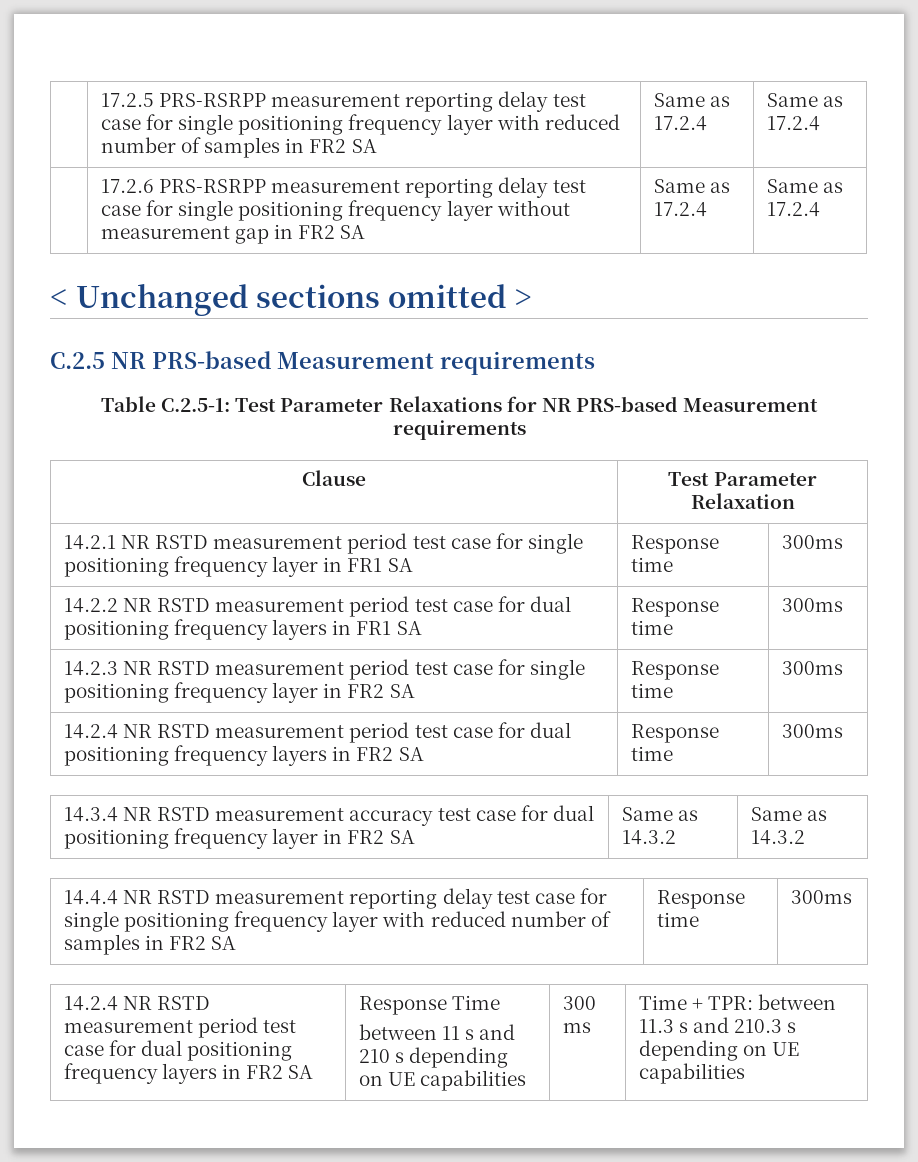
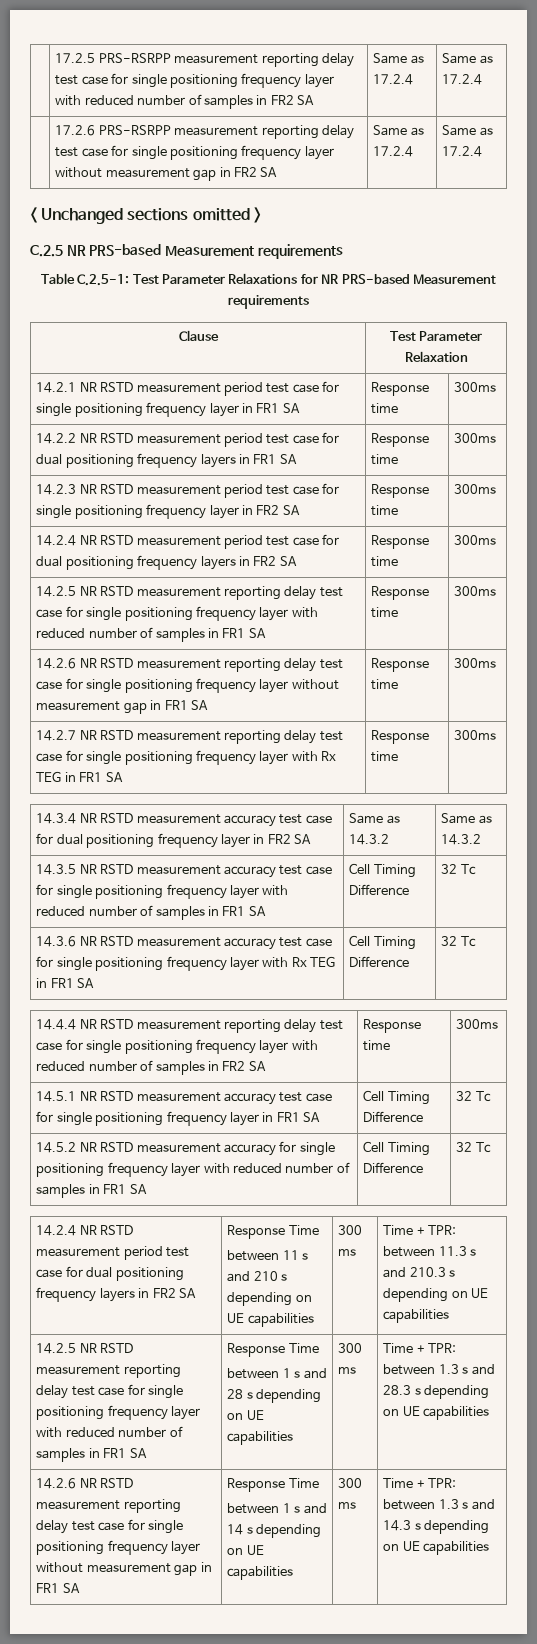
(843, 731) none -> [36,586,343,600] [36,606,318,621] [36,627,266,642] [371,586,430,600] [371,607,399,618] [454,586,497,596] [36,658,343,672] [36,678,339,693] [36,700,208,714] [371,658,430,672] [371,679,399,690] [454,658,497,668] [36,730,343,744] [36,750,337,765] [36,771,123,782] [371,730,430,744] [371,751,399,762] [454,730,497,740] // 14.2.5 NR RSTD measurement reporting delay test case for single positioning frequency layer with reduced number of samples in FR1 SA | Response time | 300ms // 14.2.6 NR RSTD measurement reporting delay test case for single positioning frequency layer without measurement gap in FR1 SA | Response time | 300ms // 14.2.7 NR RSTD measurement reporting delay test case for single positioning frequency layer with Rx TEG in FR1 SA | Response time | 300ms
(805, 837) none -> [36,864,332,878] [36,884,289,899] [36,905,266,920] [349,863,416,878] [349,884,410,896] [441,864,476,875] [36,936,332,950] [36,956,336,971] [36,978,95,988] [349,935,416,950] [349,956,410,968] [441,936,476,947] // 14.3.5 NR RSTD measurement accuracy test case for single positioning frequency layer with reduced number of samples in FR1 SA | Cell Timing Difference | 32 Tc // 14.3.6 NR RSTD measurement accuracy test case for single positioning frequency layer with Rx TEG in FR1 SA | Cell Timing Difference | 32 Tc
(852, 897) none -> [36,1091,332,1105] [36,1111,321,1126] [363,1090,430,1105] [363,1111,424,1123] [456,1091,491,1102] [36,1141,335,1156] [36,1162,350,1177] [36,1184,147,1198] [363,1141,430,1156] [363,1162,424,1174] [456,1142,491,1153] // 14.5.1 NR RSTD measurement accuracy test case for single positioning frequency layer in FR1 SA | Cell Timing Difference | 32 Tc // 14.5.2 NR RSTD measurement accuracy for single positioning frequency layer with reduced number of samples in FR1 SA | Cell Timing Difference | 32 Tc
(745, 1073) none -> [36,1343,134,1354] [36,1364,181,1378] [36,1384,183,1399] [36,1405,201,1420] [36,1426,183,1438] [36,1448,147,1462] [227,1343,319,1357] [227,1368,327,1379] [227,1389,322,1403] [227,1410,264,1420] [227,1431,294,1445] [338,1343,363,1353] [338,1367,357,1374] [383,1343,457,1353] [383,1364,495,1375] [383,1385,490,1399] [383,1406,490,1420] [36,1478,134,1489] [36,1499,181,1513] [36,1519,183,1534] [36,1540,201,1555] [36,1562,212,1576] [36,1583,80,1593] [227,1478,319,1492] [227,1503,327,1514] [227,1524,322,1538] [227,1545,264,1555] [227,1566,294,1580] [338,1478,363,1488] [338,1502,357,1509] [383,1478,457,1488] [383,1499,495,1510] [383,1520,490,1534] [383,1541,490,1555] // 14.2.5 NR RSTD measurement reporting delay test case for single positioning frequency layer with reduced number of samples in FR1 SA | Response Time // between 1 s and 28 s depending on UE capabilities | 300 ms | Time + TPR: between 1.3 s and 28.3 s depending on UE capabilities // 14.2.6 NR RSTD measurement reporting delay test case for single positioning frequency layer without measurement gap in FR1 SA | Response Time // between 1 s and 14 s depending on UE capabilities | 300 ms | Time + TPR: between 1.3 s and 14.3 s depending on UE capabilities

